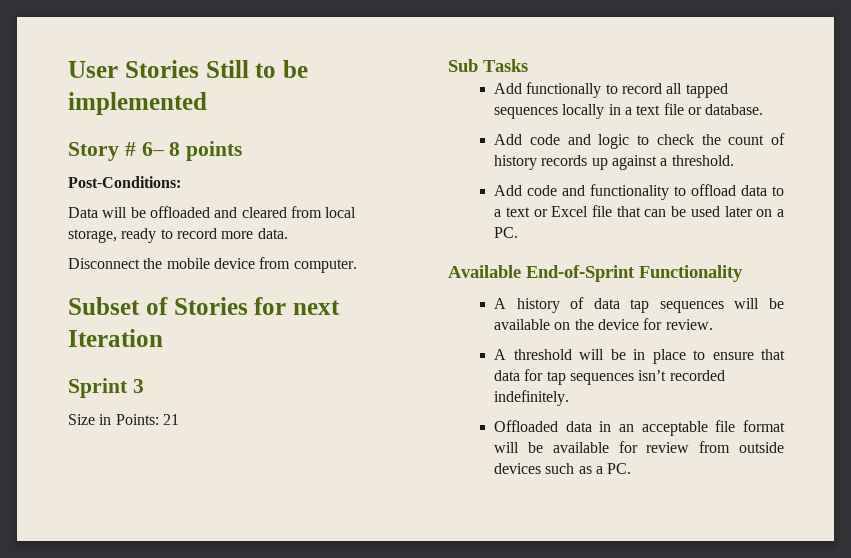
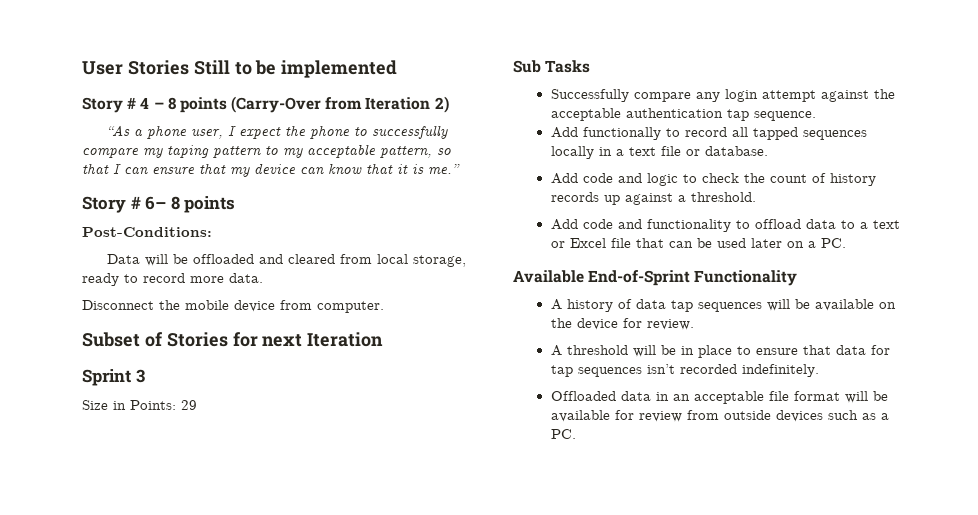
(207, 103) none -> [82,96,449,113] [107,125,449,139] [82,144,451,158] [82,163,460,177] // Story # 4 – 8 points (Carry-Over from Iteration 2) // “As a phone user, I expect the phone to successfully compare my taping pattern to my acceptable pattern, so that I can ensure that my device can know that it is me.”
[162,414,179,425] 21 -> [181,400,197,410] 29
(528, 65) none -> [550,89,895,102] [550,108,816,121] // Successfully compare any login attempt against the acceptable authentication tap sequence.

